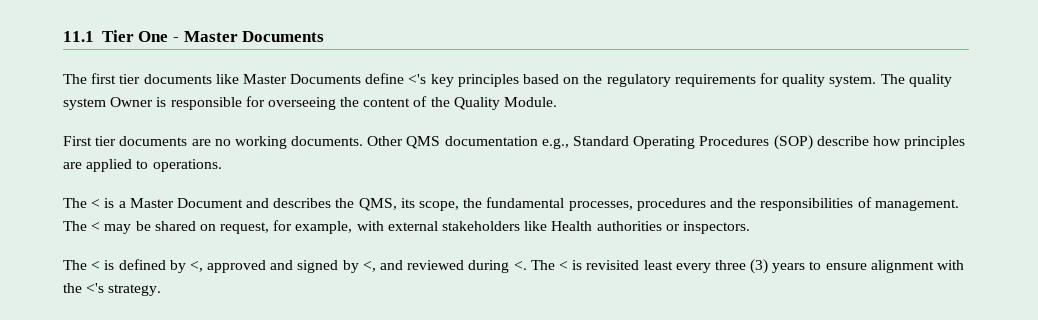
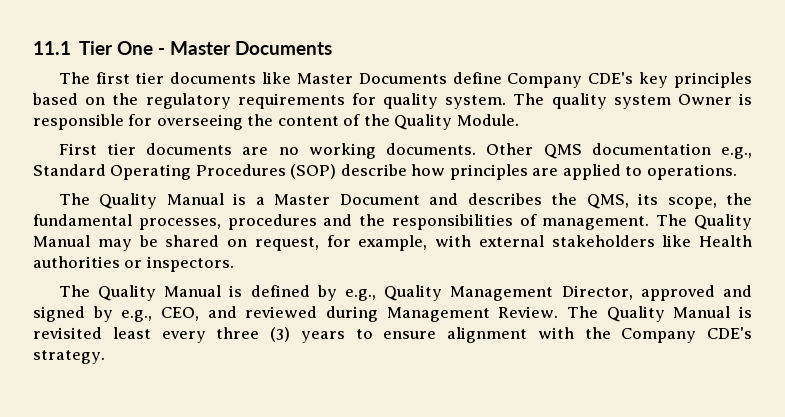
[408,74,427,84] <'s -> [507,72,634,88] Company CDE's
[91,199,101,208] < -> [99,193,224,209] Quality Manual
[91,222,101,231] < -> [694,214,752,230] [33,235,90,247] Quality Manual
[91,261,101,270] < -> [97,285,222,301] Quality Manual
[189,261,203,272] <, -> [344,285,633,301] e.g., Quality Management Director,
[362,261,376,272] <, -> [121,307,199,322] e.g., CEO,
[513,260,568,270] <. The < -> [386,306,731,322] Management Review. The Quality Manual
[86,283,105,293] <'s -> [621,327,752,343] Company CDE's

